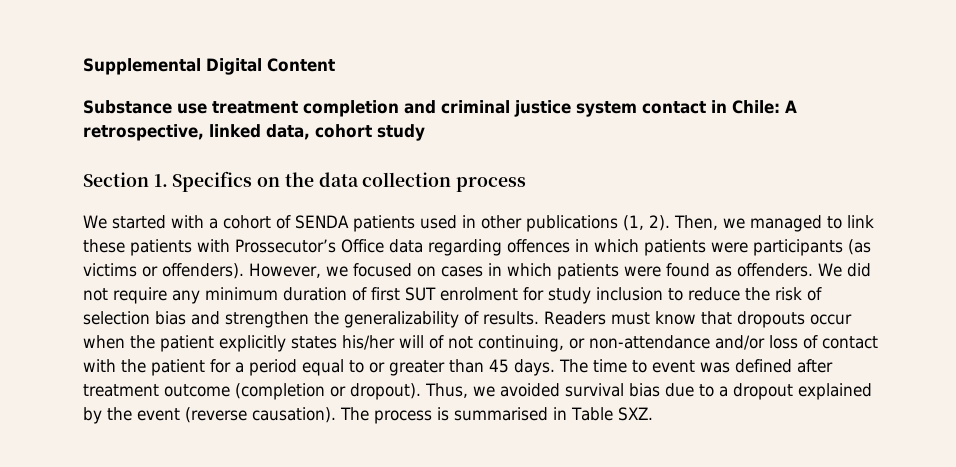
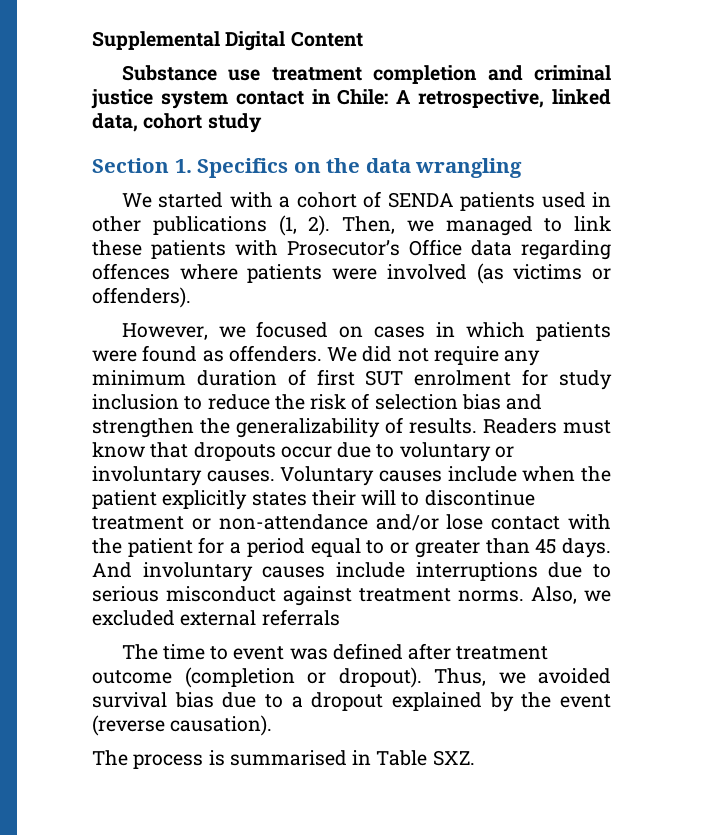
[362,172,527,192] collection process -> [415,158,523,178] wrangling
[235,239,336,253] Prossecutor’s -> [287,240,400,256] Prosecutor’s
[575,239,843,256] in which patients were participants -> [179,264,467,283] where patients were involved
(244, 271) none -> (191, 297) //
(852, 319) none -> [337,442,514,462] [92,466,517,486] due to voluntary or involuntary causes. Voluntary causes include
[342,335,564,352] his/her will of not continuing, -> [311,490,535,506] [92,516,184,530] their will to discontinue treatment
[769,335,818,349] loss of -> [446,514,484,530] lose
(555, 367) none -> [92,562,611,582] [92,586,611,606] [92,609,340,626] And involuntary causes include interruptions due to serious misconduct against treatment norms. Also, we excluded external referrals //
(336, 415) none -> (273, 725) //

